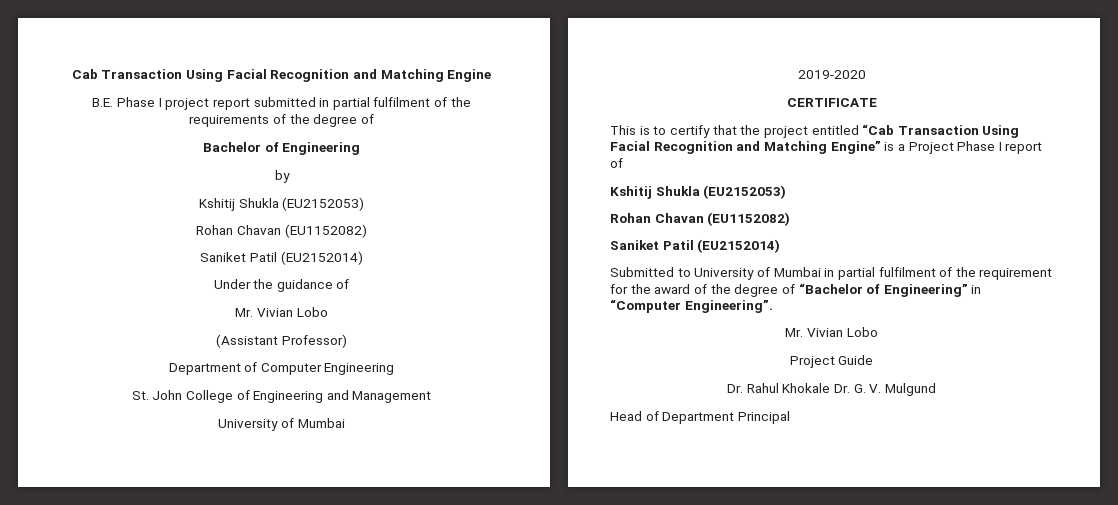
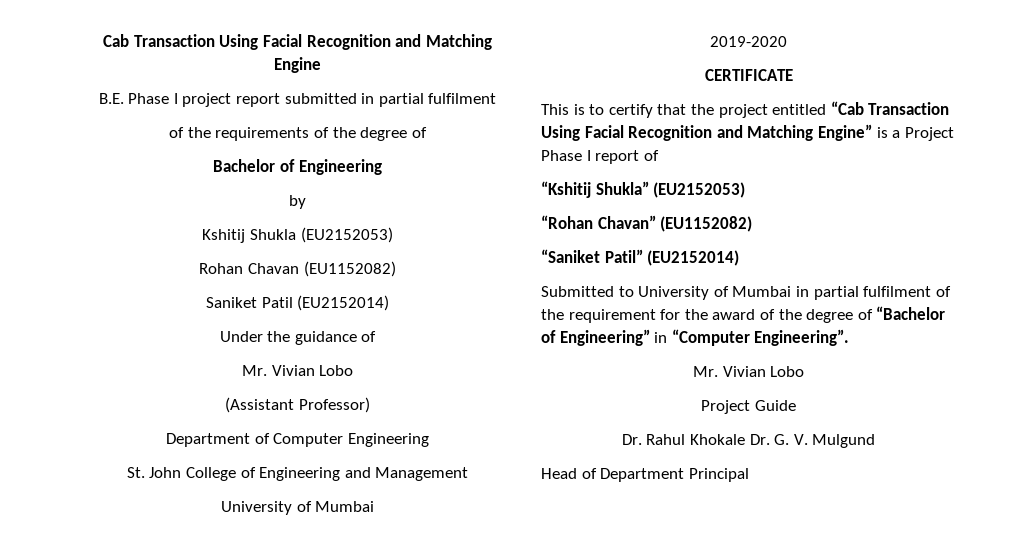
(431, 102) none -> (497, 98) //
[610,185,787,199] [610,212,791,226] [610,240,694,250] Kshitij Shukla (EU2152053) // Rohan Chavan (EU1152082) // Saniket Patil -> [541,181,746,198] [541,215,753,232] [541,249,643,263] “Kshitij Shukla” (EU2152053) // “Rohan Chavan” (EU1152082) // “Saniket Patil”

